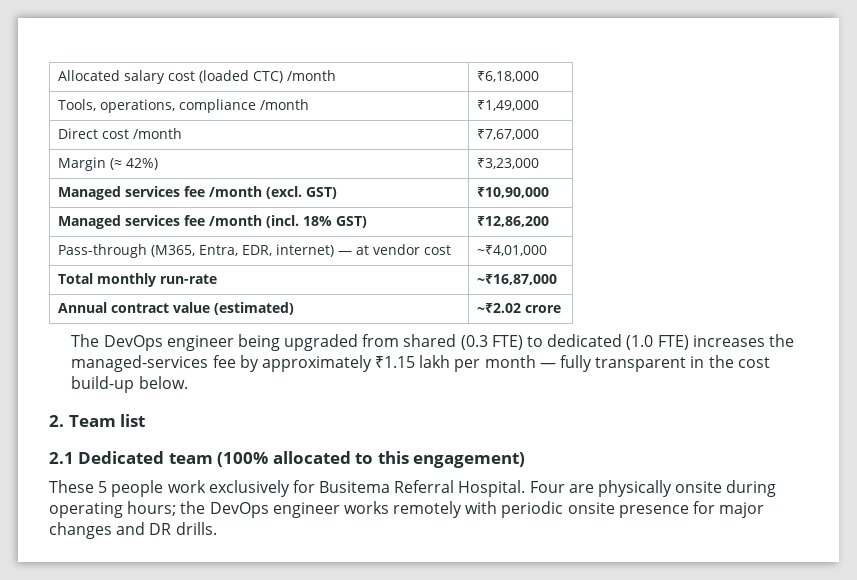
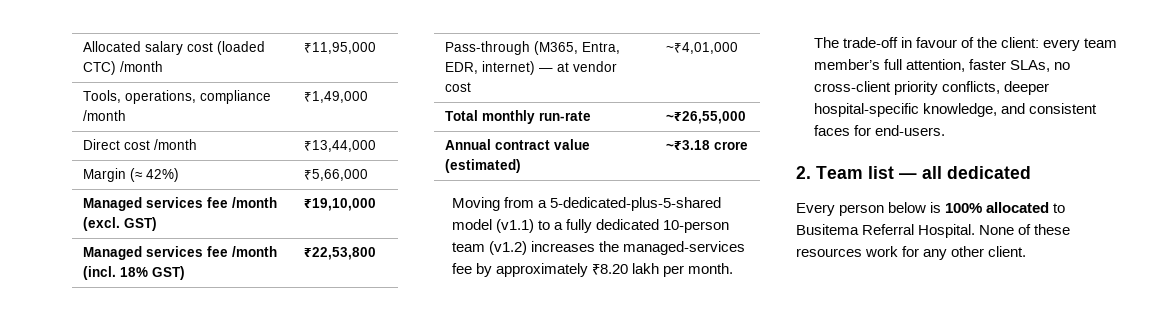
[476,71,539,82] ₹6,18,000 -> [303,42,376,54] ₹11,95,000
[476,129,539,140] ₹7,67,000 -> [303,140,376,152] ₹13,44,000
[476,158,539,169] ₹3,23,000 -> [303,169,368,181] ₹5,66,000
[476,187,549,198] ₹10,90,000 -> [303,198,376,211] ₹19,10,000
[476,216,549,227] ₹12,86,200 -> [303,247,376,260] ₹22,53,800
[476,274,557,285] ~₹16,87,000 -> [665,111,746,124] ~₹26,55,000
[476,303,521,313] ~₹2.02 -> [665,140,710,150] ~₹3.18
[71,334,689,351] The DevOps engineer being upgraded from shared (0.3 FTE) to dedicated (1.0 FTE) -> [452,197,722,211] [452,219,730,233] [452,241,528,255] Moving from a 5-dedicated-plus-5-shared model (v1.1) to a fully dedicated 10-person team (v1.2)
[375,356,416,368] ₹1.15 -> [592,264,629,275] ₹8.20
[484,355,770,372] [71,376,188,393] [49,414,146,427] [49,451,526,468] [49,480,777,497] [49,501,765,518] [49,522,217,539] month — fully transparent in the cost build-up below. // 2. Team list // 2.1 Dedicated team (100% allocated to this engagement) // These 5 people work exclusively for Busitema Referral Hospital. Four are physically onsite during operating hours; the DevOps engineer works remotely with periodic onsite presence for major changes and DR drills. -> [688,263,734,274] [814,37,1118,51] [814,59,1071,72] [814,81,1050,95] [814,103,1098,117] [814,125,946,136] [796,166,1031,179] [796,202,1066,216] [796,224,1071,238] [796,246,1027,260] month. The trade-off in favour of the client: every team member’s full attention, faster SLAs, no cross-client priority conflicts, deeper hospital-specific knowledge, and consistent faces for end-users. // 2. Team list — all dedicated // Every person below is 100% allocated to Busitema Referral Hospital. None of these resources work for any other client.

